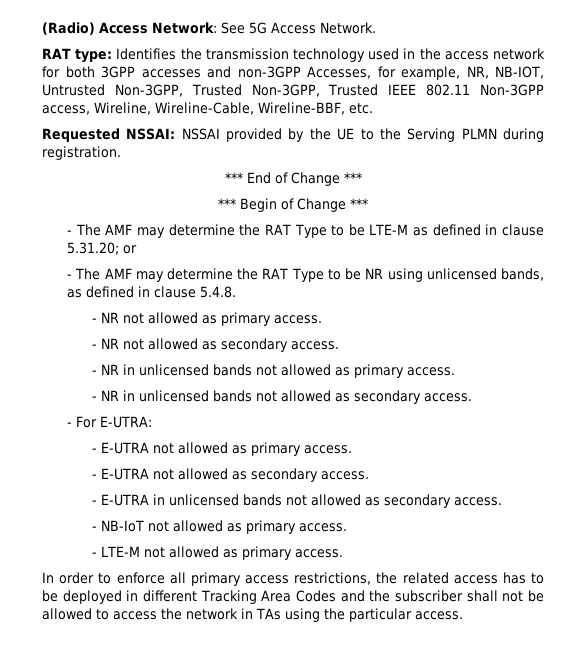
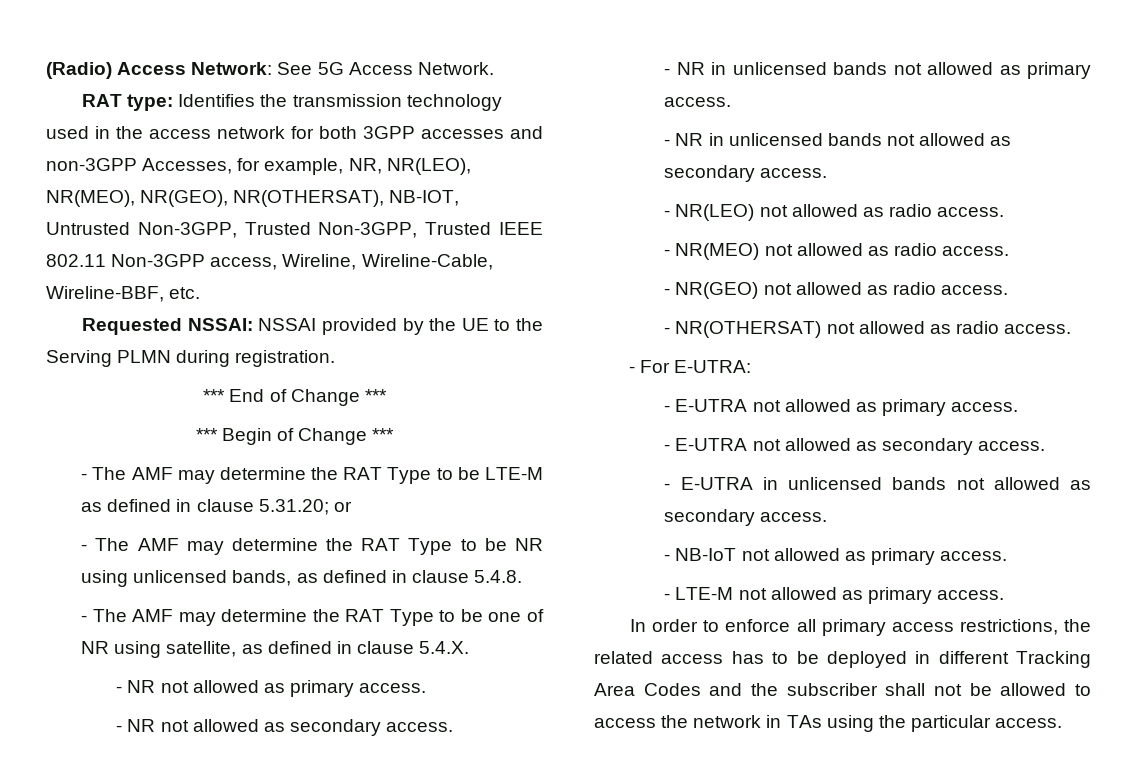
(489, 72) none -> [386,158,471,175] [46,190,385,207] NR(LEO), NR(MEO), NR(GEO), NR(OTHERSAT),
(237, 292) none -> [81,609,544,626] [81,641,470,658] // - The AMF may determine the RAT Type to be one of NR using satellite, as defined in clause 5.4.X.
(473, 397) none -> [664,204,1005,221] [664,243,1010,260] [664,282,1009,299] [664,321,1072,338] // - NR(LEO) not allowed as radio access. // - NR(MEO) not allowed as radio access. // - NR(GEO) not allowed as radio access. // - NR(OTHERSAT) not allowed as radio access.

